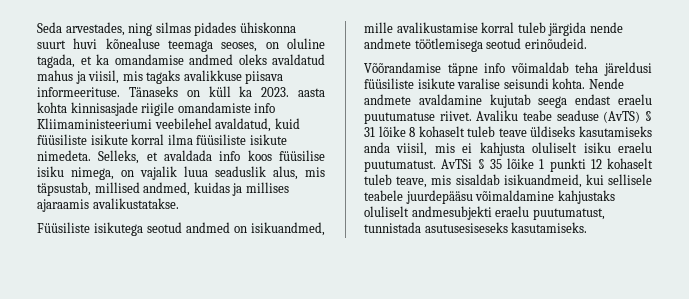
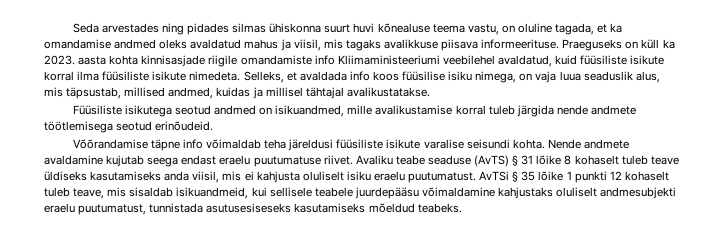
[65,22,237,36] arvestades, ning silmas pidades -> [101,23,267,35] arvestades ning pidades silmas
[168,40,258,52] teemaga seoses, -> [432,24,499,35] teema vastu,
[128,86,178,97] Tänaseks -> [562,39,623,51] Praeguseks
[140,166,177,180] vajalik -> [535,71,557,83] vaja
[245,182,289,193] [37,199,89,212] millises ajaraamis -> [265,87,344,99] millisel tähtajal
[511,222,588,233] kasutamiseks. -> [294,203,462,213] kasutamiseks mõeldud teabeks.

